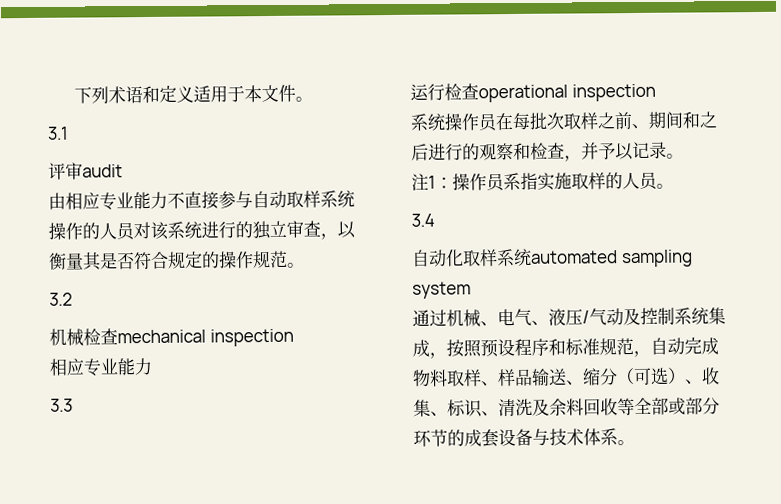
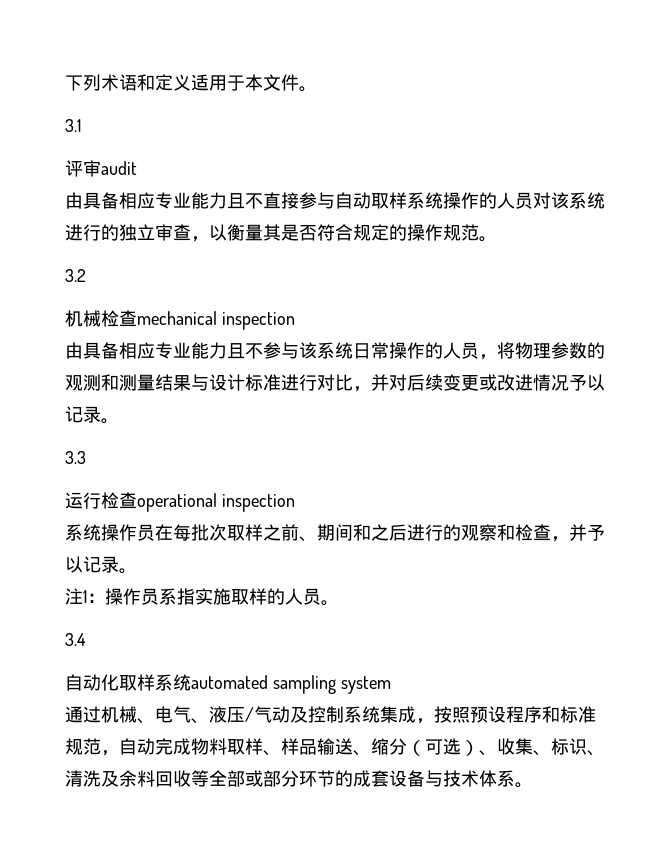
[65,191,168,211] 相应专业能力 -> [83,192,245,209] 具备相应专业能力且
[49,357,153,377] 相应专业能力 -> [65,342,605,360] [65,374,605,392] [65,406,119,424] 由具备相应专业能力且不参与该系统日常操作的人员，将物理参数的观测和测量结果与设计标准进行对比，并对后续变更或改进情况予以记录。

